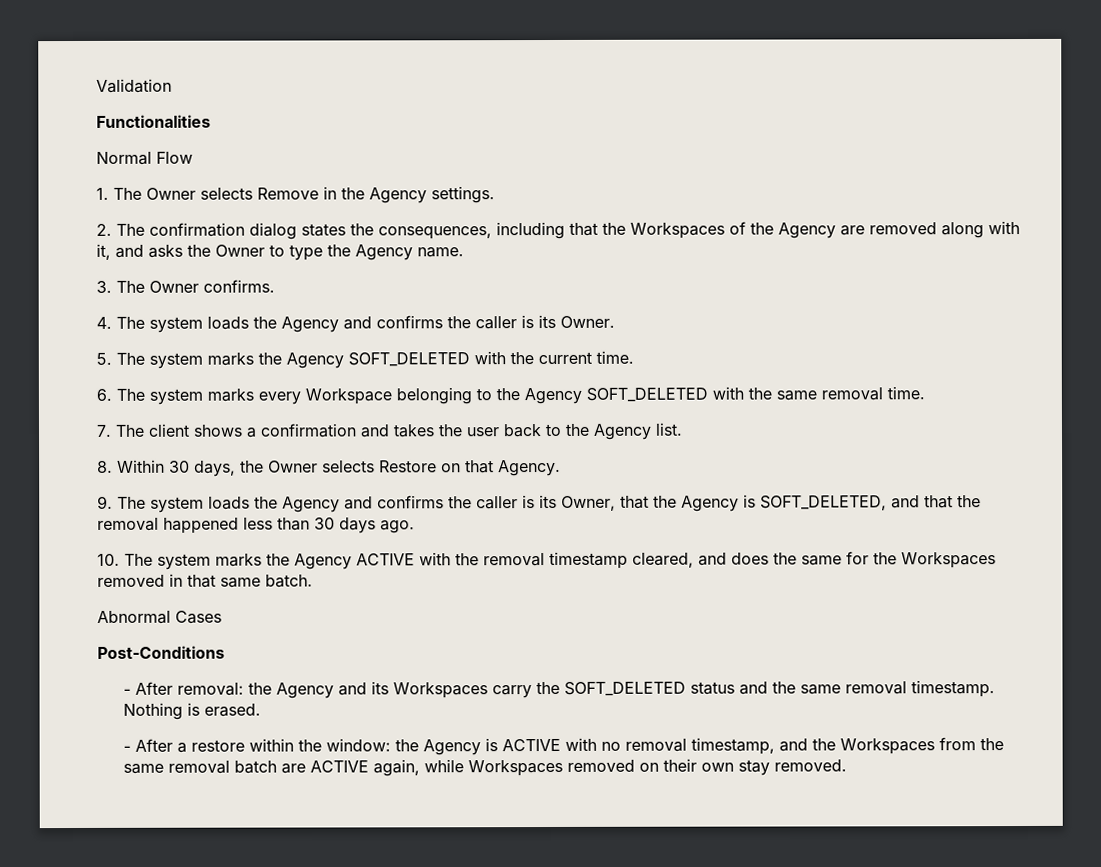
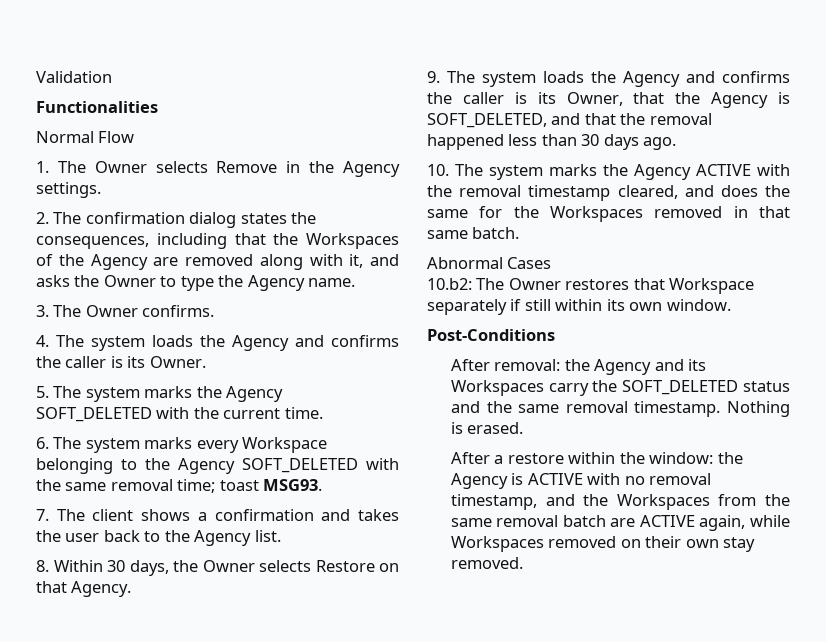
[887,386,925,400] time. -> [177,479,323,493] time; toast MSG93.
(222, 617) none -> [427,278,755,294] [427,299,731,315] // 10.b2: The Owner restores that Workspace separately if still within its own window.
[122,688,131,695] - -> (555, 335) none
[122,745,131,752] - -> (524, 428) none

